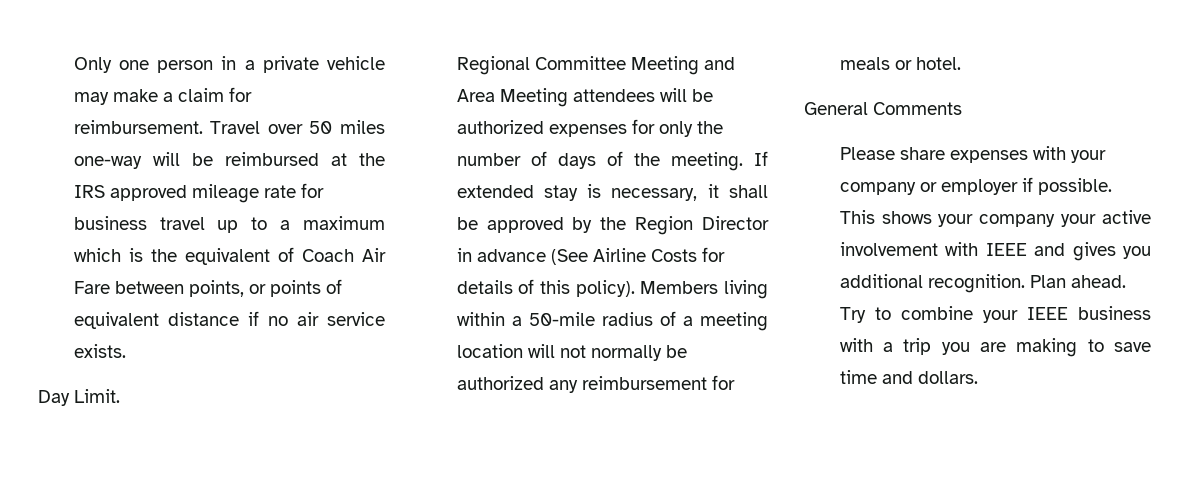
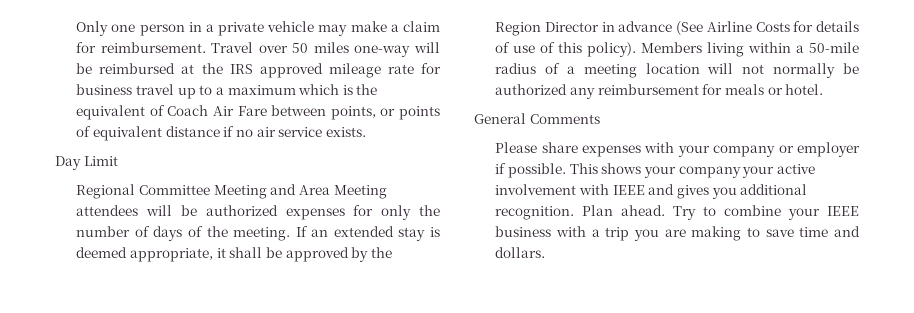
[74,389,121,403] Limit. -> [83,156,118,166] Limit
(768, 158) none -> [311,229,329,237] an
[611,188,698,201] necessary, -> [76,247,213,262] deemed appropriate,
(535, 286) none -> [513,42,556,53] use of

